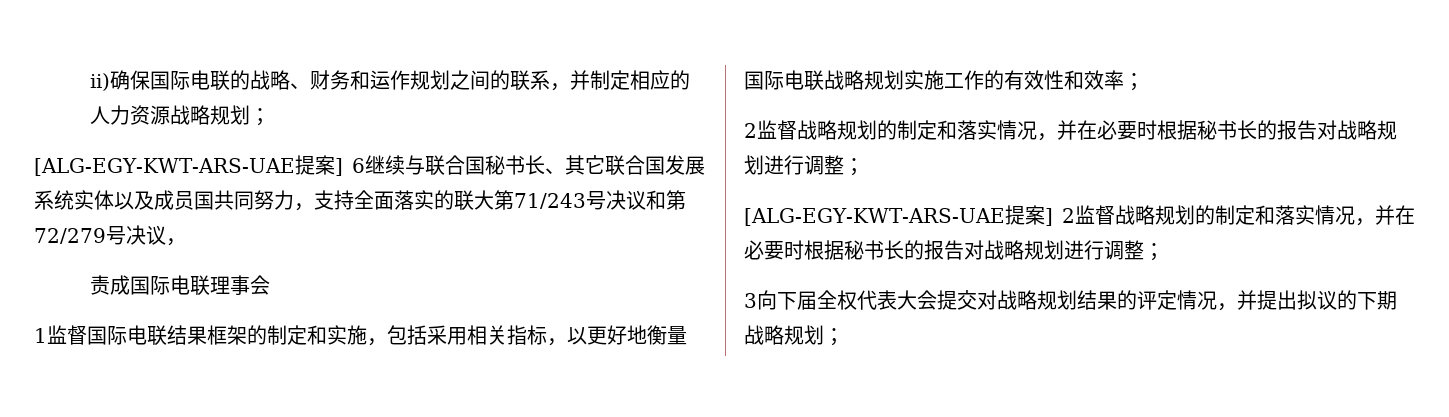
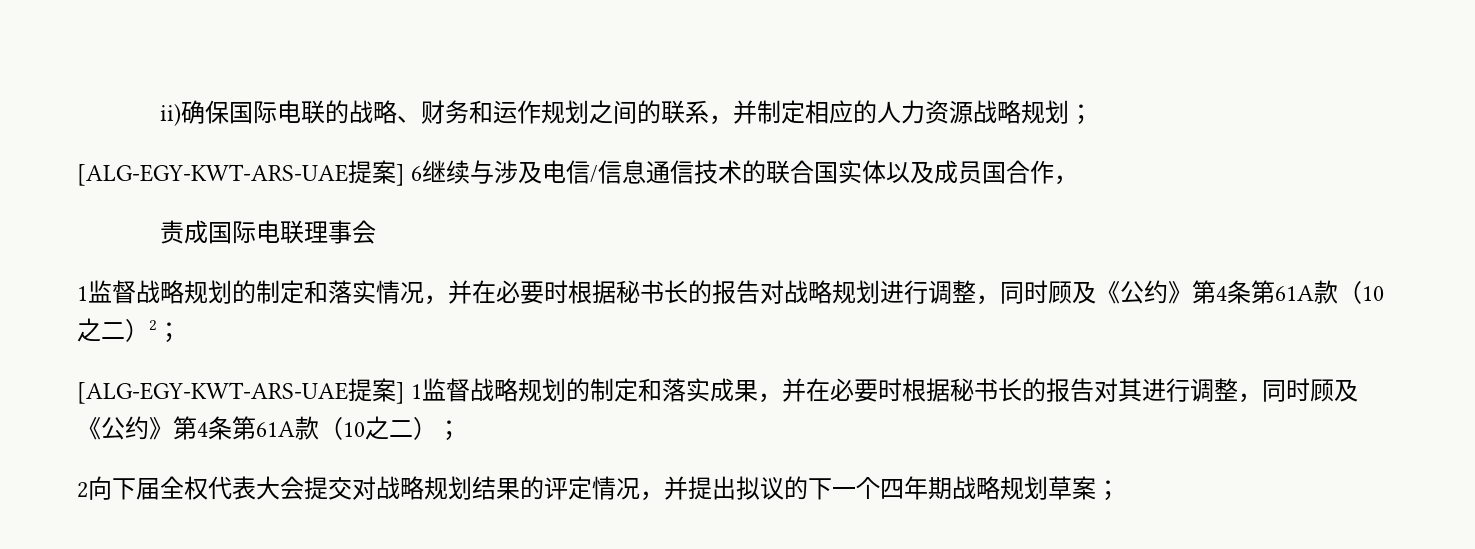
[425,155,705,176] [34,190,686,211] [34,225,166,245] 联合国秘书长、其它联合国发展系统实体以及成员国共同努力，支持全面落实的联大第71/243号决议和第72/279号决议 -> [494,160,1055,184] 涉及电信/信息通信技术的联合国实体以及成员国合作
[87,325,687,346] [744,70,1144,91] [744,120,797,140] 国际电联结果框架的制定和实施，包括采用相关指标，以更好地衡量国际电联战略规划实施工作的有效性和效率； // 2监督 -> (136, 292) none
[844,158,864,176] [744,205,1415,226] [744,240,1164,261] [744,293,757,308] ； // [ALG-EGY-KWT-ARS-UAE提案] 2监督战略规划的制定和落实情况，并在必要时根据秘书长的报告对战略规划进行调整； // 3 -> [976,280,1384,305] [77,318,181,343] [77,378,1359,404] [77,416,461,441] [77,482,88,498] ，同时顾及《公约》第4条第61A款（10之二）2； // [ALG-EGY-KWT-ARS-UAE提案] 1监督战略规划的制定和落实成果，并在必要时根据秘书长的报告对其进行调整，同时顾及《公约》第4条第61A款（10之二）； // 2
(1377, 301) none -> [832,476,928,500] 一个四年
(824, 335) none -> [1048,476,1096,500] 草案

